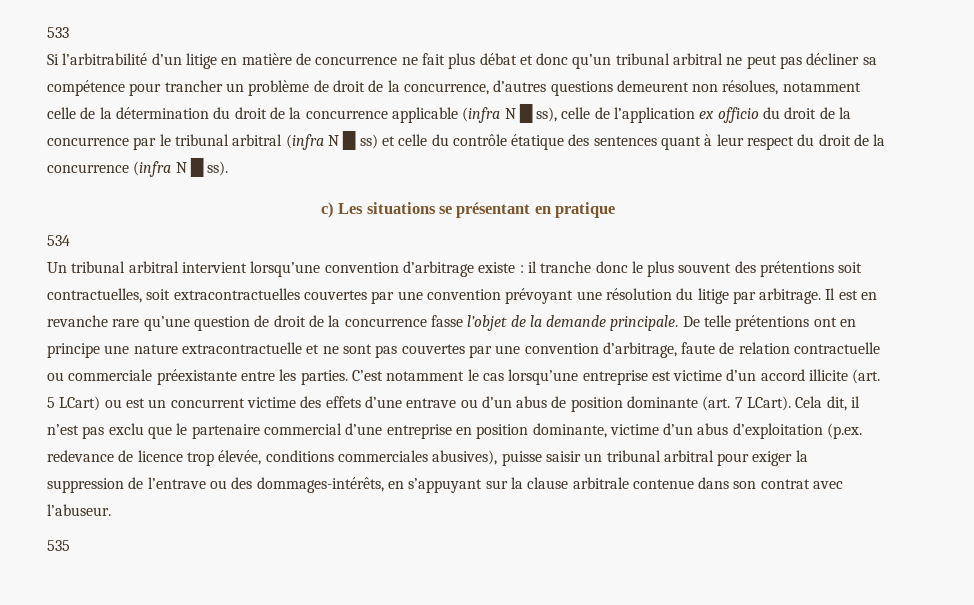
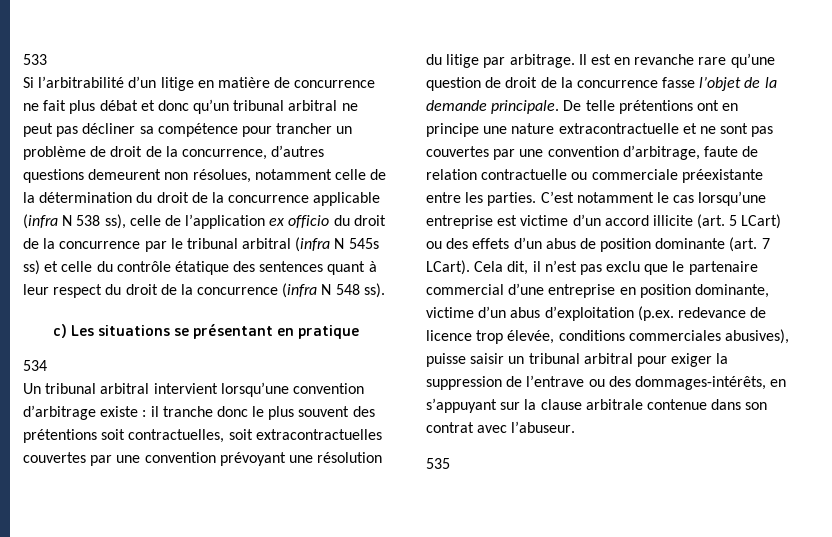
[518,103,533,123] █ -> [76,215,101,226] 538
[342,130,357,150] █ -> [348,238,379,249] 545s
[189,157,204,177] █ -> [335,284,360,295] 548
[125,396,478,408] est un concurrent victime des effets d’une entrave ou -> [446,238,510,249] des effets

